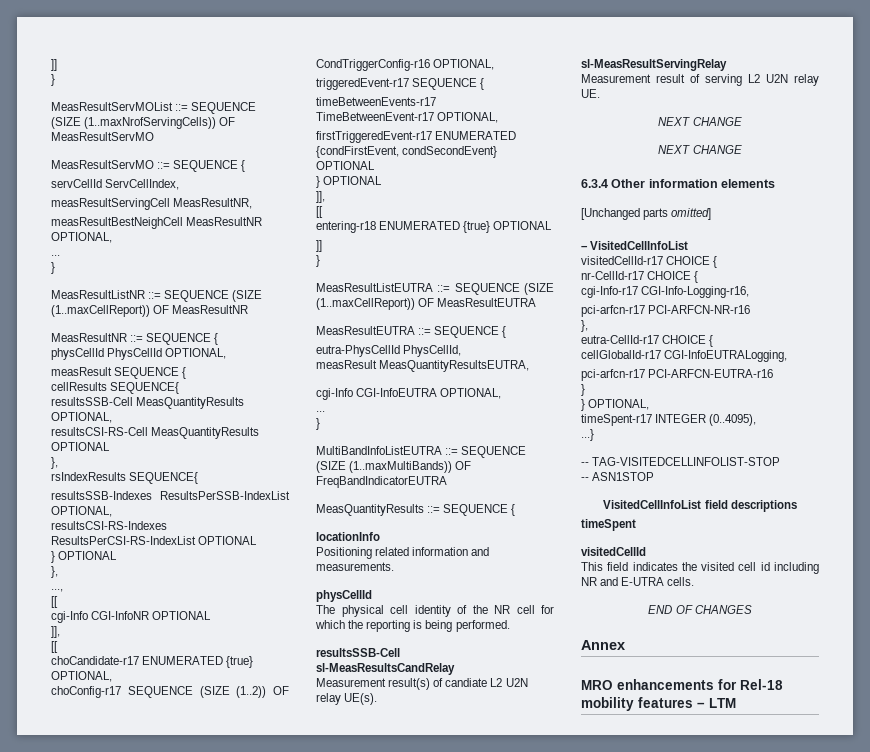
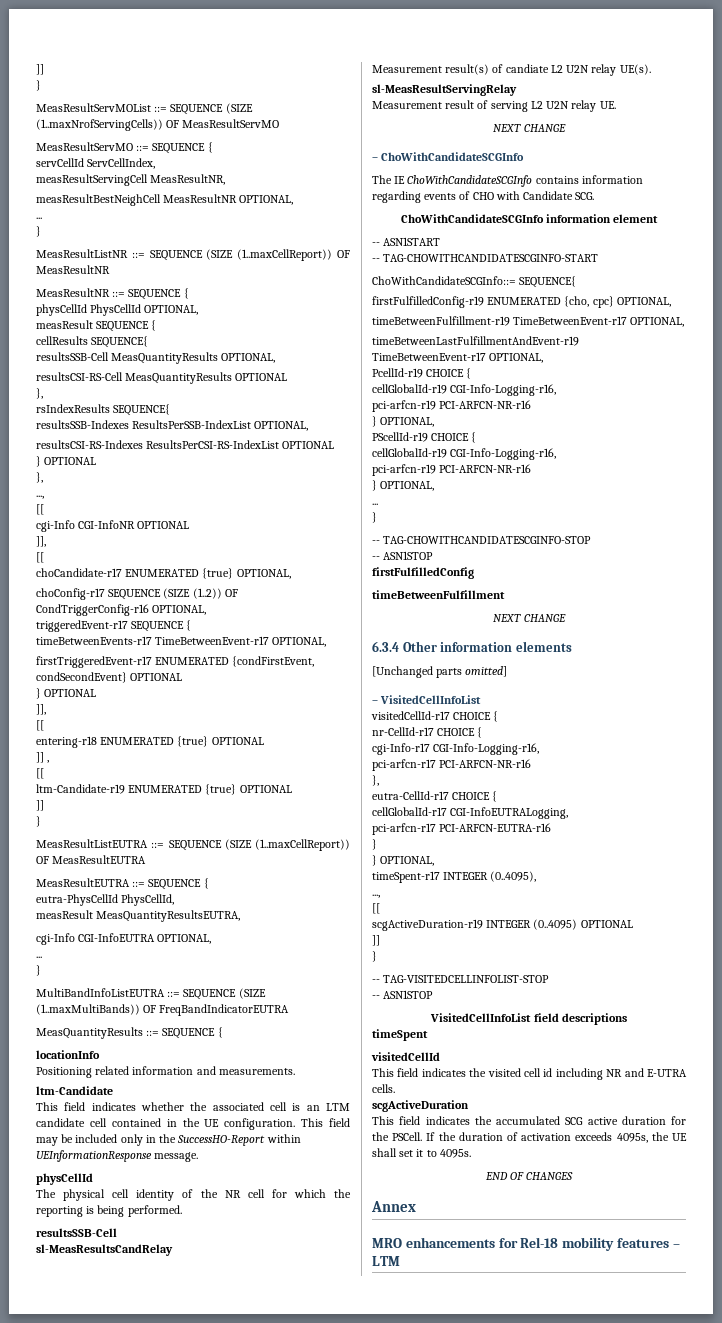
(553, 225) none -> [36,752,50,763] [36,768,44,779] [36,784,292,795] // ]] , // [[ // ltm-Candidate-r19 ENUMERATED {true} OPTIONAL
(394, 566) none -> [36,1086,113,1095] [36,1102,350,1111] [36,1118,350,1130] [36,1134,301,1146] [36,1150,199,1162] // ltm-Candidate // This field indicates whether the associated cell is an LTM candidate cell contained in the UE configuration. This field may be included only in the SuccessHO-Report within UEInformationResponse message.
(742, 121) none -> [372,152,525,161] [372,175,643,187] [372,191,595,203] [400,214,659,223] [372,237,441,246] [372,254,599,262] [372,276,577,288] [372,296,671,308] [372,316,685,327] [372,336,579,346] [372,352,544,363] [372,368,472,379] [372,384,557,396] [372,400,532,412] [372,416,435,427] [372,432,477,443] [372,448,557,460] [372,464,532,476] [372,480,435,491] [372,503,378,505] [372,512,377,523] [372,536,592,544] [372,551,434,560] [372,567,474,579] [372,590,505,599] // – ChoWithCandidateSCGInfo // The IE ChoWithCandidateSCGInfo contains information regarding events of CHO with Candidate SCG. // ChoWithCandidateSCGInfo information element // -- ASN1START // -- TAG-CHOWITHCANDIDATESCGINFO-START // ChoWithCandidateSCGInfo::= SEQUENCE{ // firstFulfilledConfig-r19 ENUMERATED {cho, cpc} OPTIONAL, // timeBetweenFulfillment-r19 TimeBetweenEvent-r17 OPTIONAL, // timeBetweenLastFulfillmentAndEvent-r19 TimeBetweenEvent-r17 OPTIONAL, // PcellId-r19 CHOICE { // cellGlobalId-r19 CGI-Info-Logging-r16, // pci-arfcn-r19 PCI-ARFCN-NR-r16 // } OPTIONAL, // PScellId-r19 CHOICE { // cellGlobalId-r19 CGI-Info-Logging-r16, // pci-arfcn-r19 PCI-ARFCN-NR-r16 // } OPTIONAL, // ... // } // -- TAG-CHOWITHCANDIDATESCGINFO-STOP // -- ASN1STOP // firstFulfilledConfig // timeBetweenFulfillment
[581,429,594,441] ...} -> [372,894,380,898] [372,903,380,914] [372,919,633,931] [372,935,380,946] [372,951,377,962] ..., // [[ // scgActiveDuration-r19 INTEGER (0..4095) OPTIONAL // ]] // }
(695, 581) none -> [372,1100,469,1112] [372,1116,686,1125] [372,1132,687,1143] [372,1148,471,1158] // scgActiveDuration // This field indicates the accumulated SCG active duration for the PSCell. If the duration of activation exceeds 4095s, the UE shall set it to 4095s.

